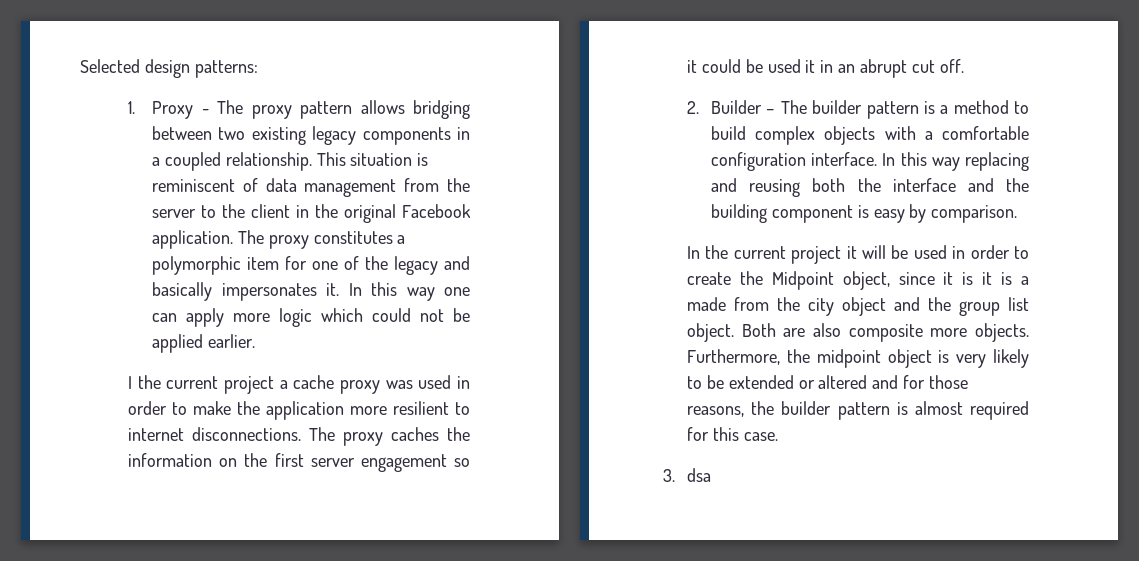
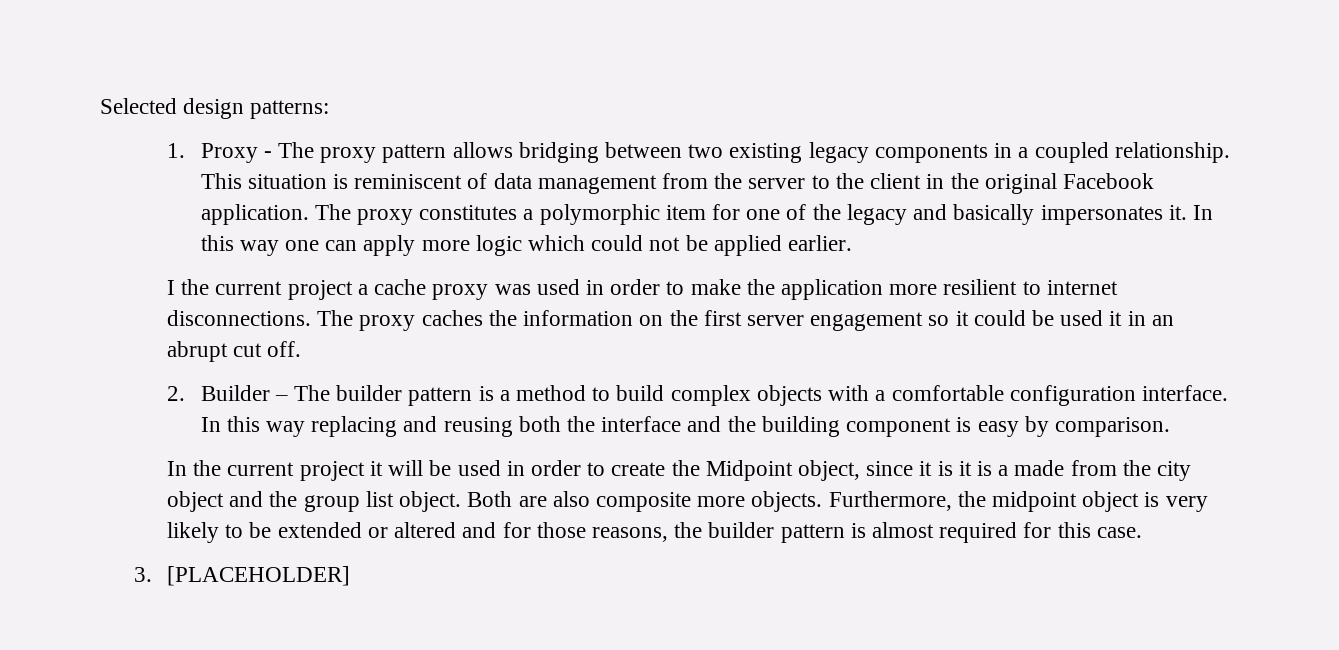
[687,468,712,482] dsa -> [167,566,351,586] [PLACEHOLDER]

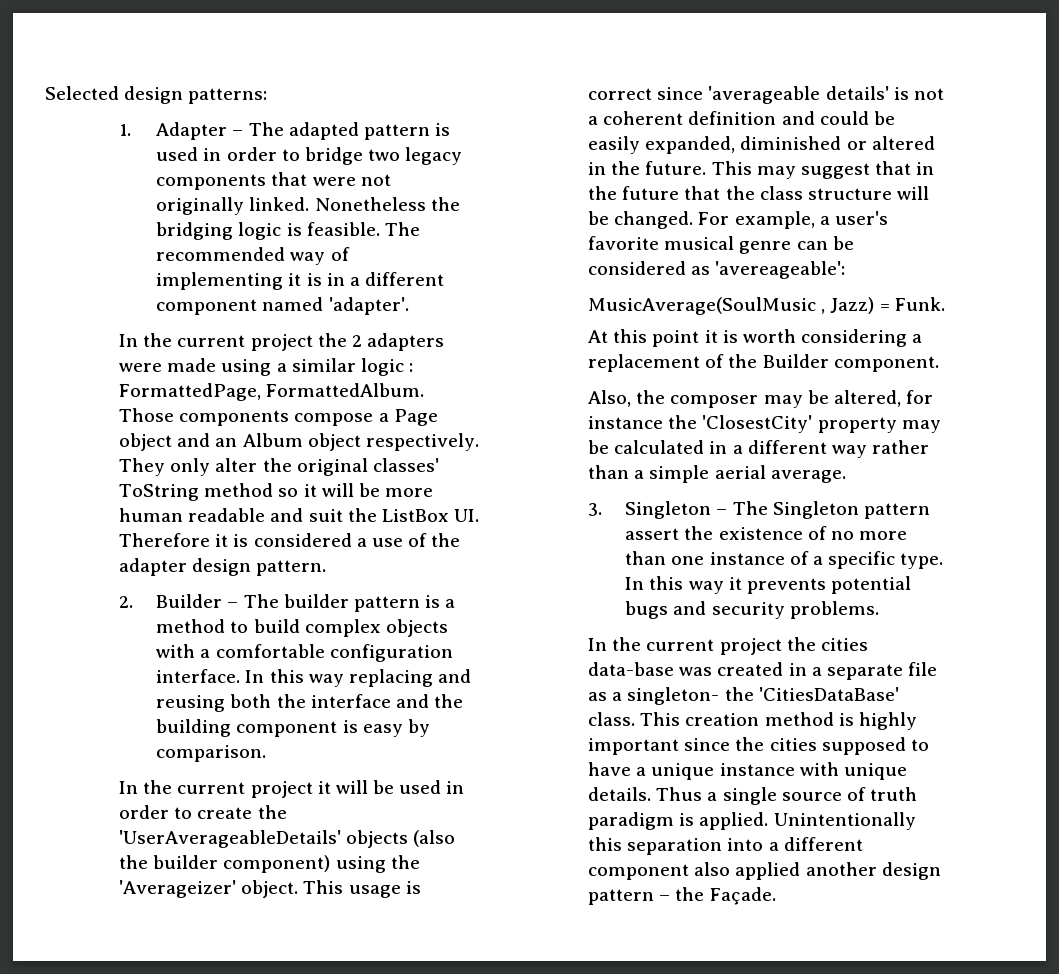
[200,142,1230,163] [200,173,1154,194] [200,204,1213,225] [200,235,853,256] [167,279,1118,300] [167,310,1174,331] [167,341,302,362] Proxy - The proxy pattern allows bridging between two existing legacy components in a coupled relationship. This situation is reminiscent of data management from the server to the client in the original Facebook application. The proxy constitutes a polymorphic item for one of the legacy and basically impersonates it. In this way one can apply more logic which could not be applied earlier. // I the current project a cache proxy was used in order to make the application more resilient to internet disconnections. The proxy caches the information on the first server engagement so it could be used it in an abrupt cut off. -> [156,122,450,140] [156,147,463,165] [156,172,391,190] [156,197,460,215] [156,222,420,240] [156,247,350,265] [156,272,444,290] [156,297,409,315] [119,333,444,351] [119,358,413,376] [119,383,425,401] [119,408,438,426] [119,433,479,451] [119,458,439,476] [119,483,433,501] [119,508,479,522] [119,533,461,547] [119,558,327,576] Adapter – The adapted pattern is used in order to bridge two legacy components that were not originally linked. Nonetheless the bridging logic is feasible. The recommended way of implementing it is in a different component named 'adapter'. // In the current project the 2 adapters were made using a similar logic : FormattedPage, FormattedAlbum. Those components compose a Page object and an Album object respectively. They only alter the original classes' ToString method so it will be more human readable and suit the ListBox UI. Therefore it is considered a use of the adapter design pattern.
[705,460,1192,481] [167,491,1208,512] [167,522,1142,543] [133,566,351,586] Midpoint object, since it is it is a made from the city object and the group list object. Both are also composite more objects. Furthermore, the midpoint object is very likely to be extended or altered and for those reasons, the builder pattern is almost required for this case. // 3. [PLACEHOLDER] -> [119,830,456,848] [119,855,420,873] [119,880,421,898] [588,86,944,104] [588,111,895,125] [588,136,935,154] [588,161,935,179] [588,186,929,200] [588,211,888,229] [588,236,854,254] [588,261,846,279] [588,297,945,315] [588,329,923,347] [588,354,939,372] [588,390,933,408] [588,415,941,433] [588,440,929,458] [588,465,846,483] [588,501,930,519] [625,526,907,540] [625,551,944,569] [625,576,911,594] [625,601,879,619] [588,637,868,655] [588,662,937,680] [588,687,899,705] [588,712,917,730] [588,737,929,755] [588,762,907,780] [588,787,917,805] [588,812,916,830] [588,837,863,855] [588,862,941,880] [588,887,776,905] 'UserAverageableDetails' objects (also the builder component) using the 'Averageizer' object. This usage is correct since 'averageable details' is not a coherent definition and could be easily expanded, diminished or altered in the future. This may suggest that in the future that the class structure will be changed. For example, a user's favorite musical genre can be considered as 'avereageable': // MusicAverage(SoulMusic , Jazz) = Funk. // At this point it is worth considering a replacement of the Builder component. // Also, the composer may be altered, for instance the 'ClosestCity' property may be calculated in a different way rather than a simple aerial average. // 3. Singleton – The Singleton pattern assert the existence of no more than one instance of a specific type. In this way it prevents potential bugs and security problems. // In the current project the cities data-base was created in a separate file as a singleton- the 'CitiesDataBase' class. This creation method is highly important since the cities supposed to have a unique instance with unique details. Thus a single source of truth paradigm is applied. Unintentionally this separation into a different component also applied another design pattern – the Façade.

